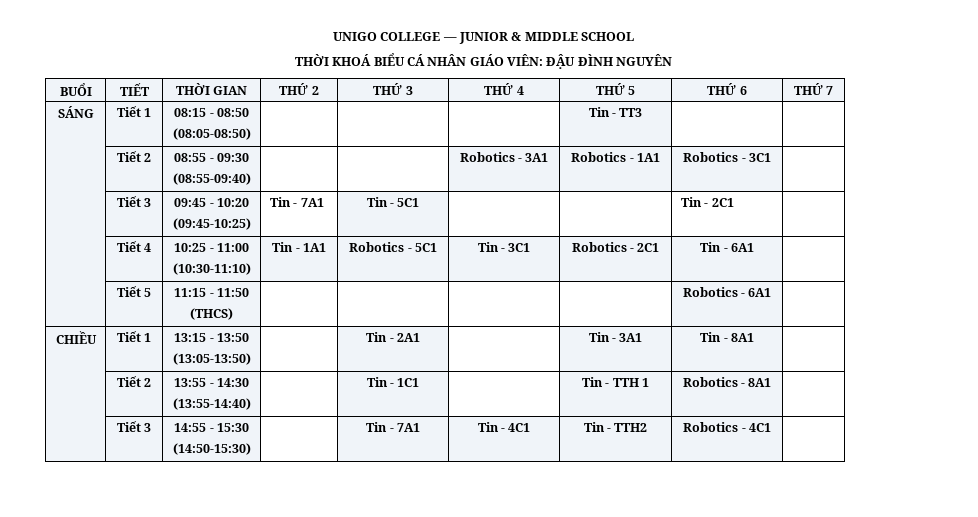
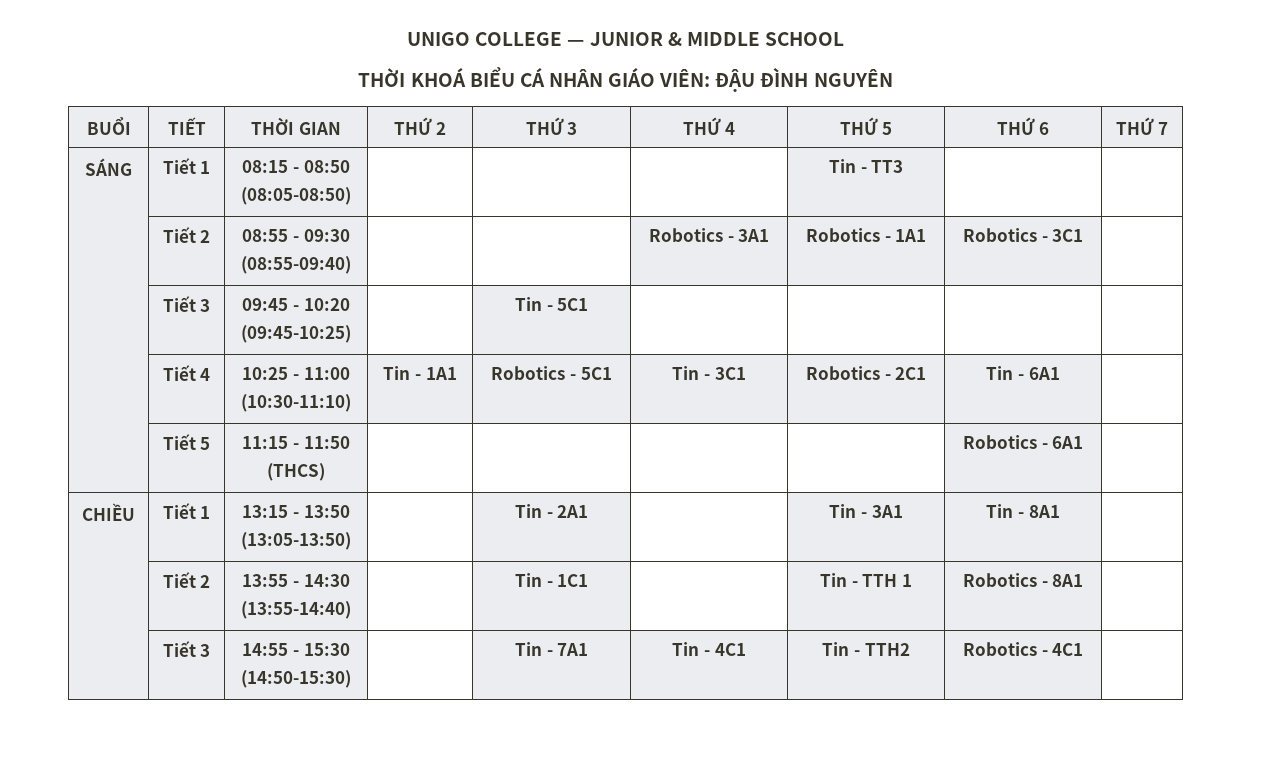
[269,197,324,207] Tin - 7A1 -> (351, 334) none
[680,197,734,207] Tin - 2C1 -> (589, 304) none

